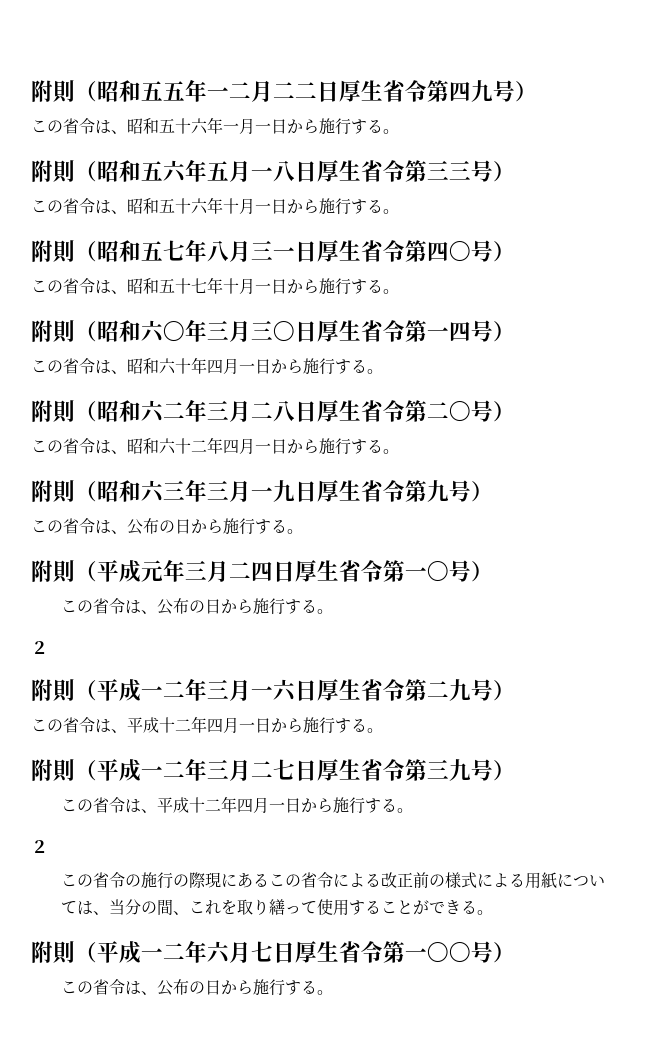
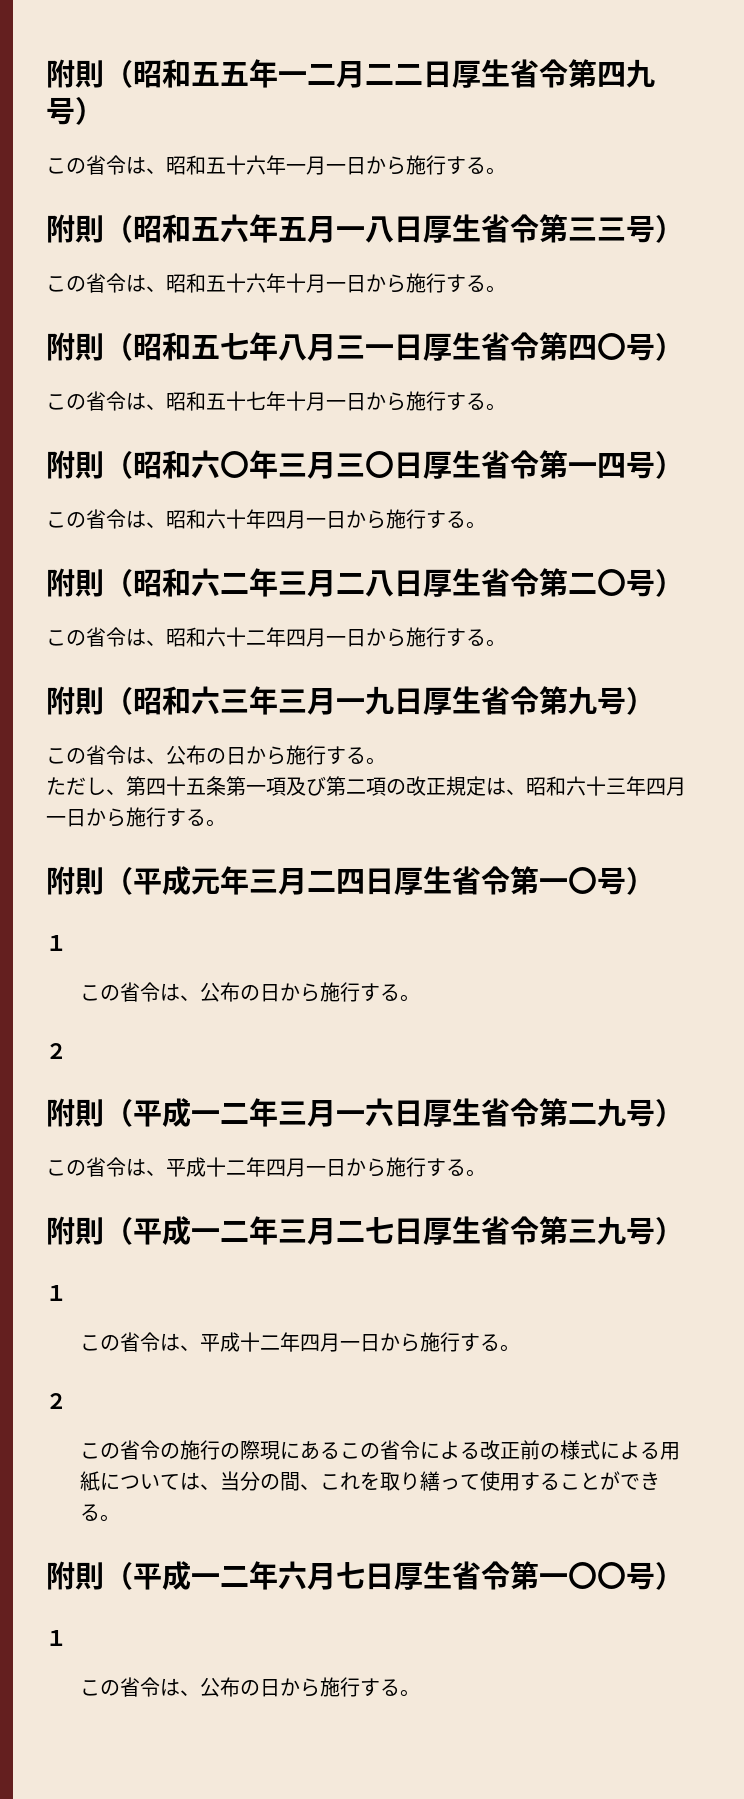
(303, 531) none -> [46,776,686,796] [46,807,226,827] // ただし、第四十五条第一項及び第二項の改正規定は、昭和六十三年四月一日から施行する。
(493, 571) none -> [46,935,67,951] // １
(515, 770) none -> [46,1285,67,1301] // １
(515, 952) none -> [46,1630,67,1646] // １

